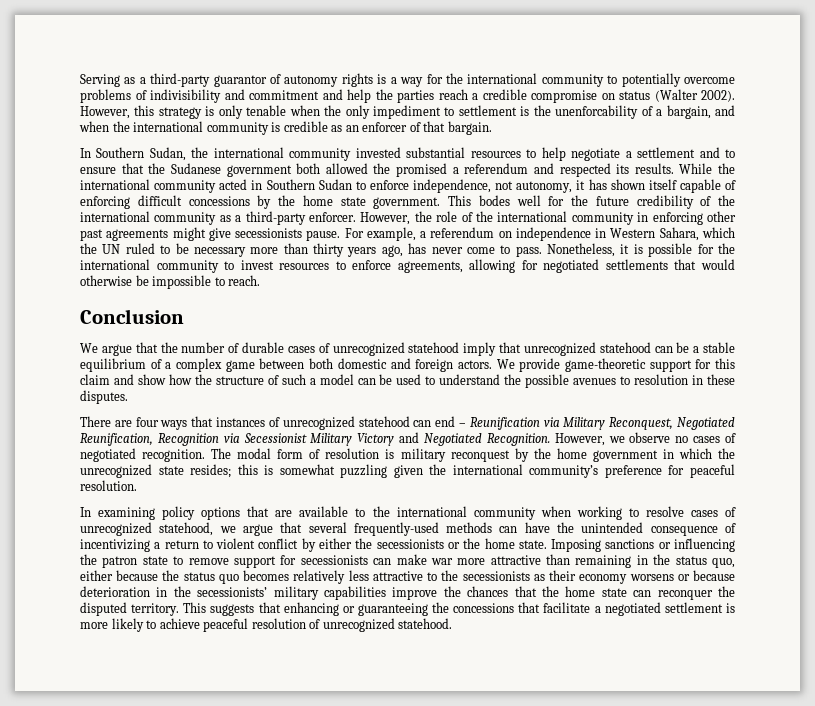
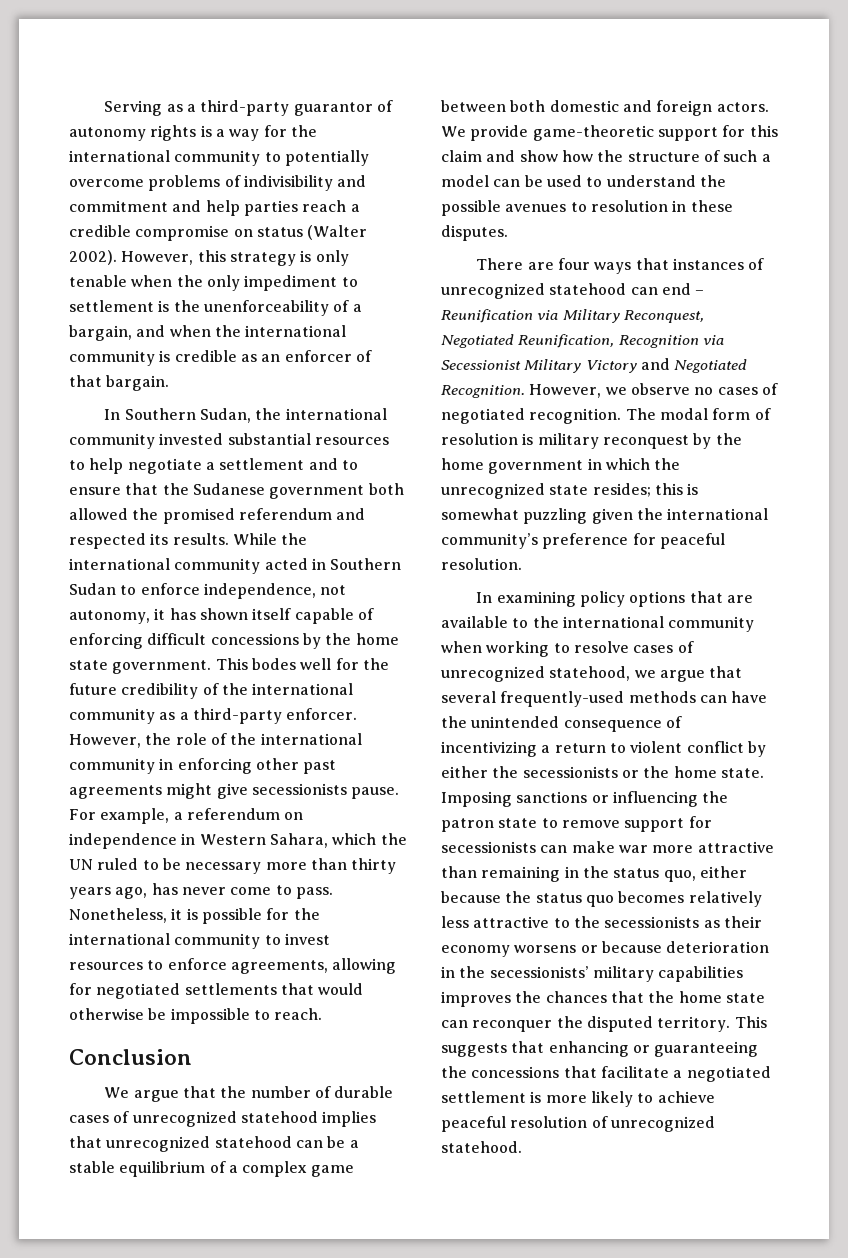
[375,89,393,100] the -> (240, 208) none
[555,105,639,119] unenforcability -> [203,300,329,316] unenforceability
[452,167,459,174] a -> (235, 516) none
[463,342,497,356] imply -> [322,1111,377,1127] implies
[392,587,438,600] improve -> [441,991,511,1007] improves

